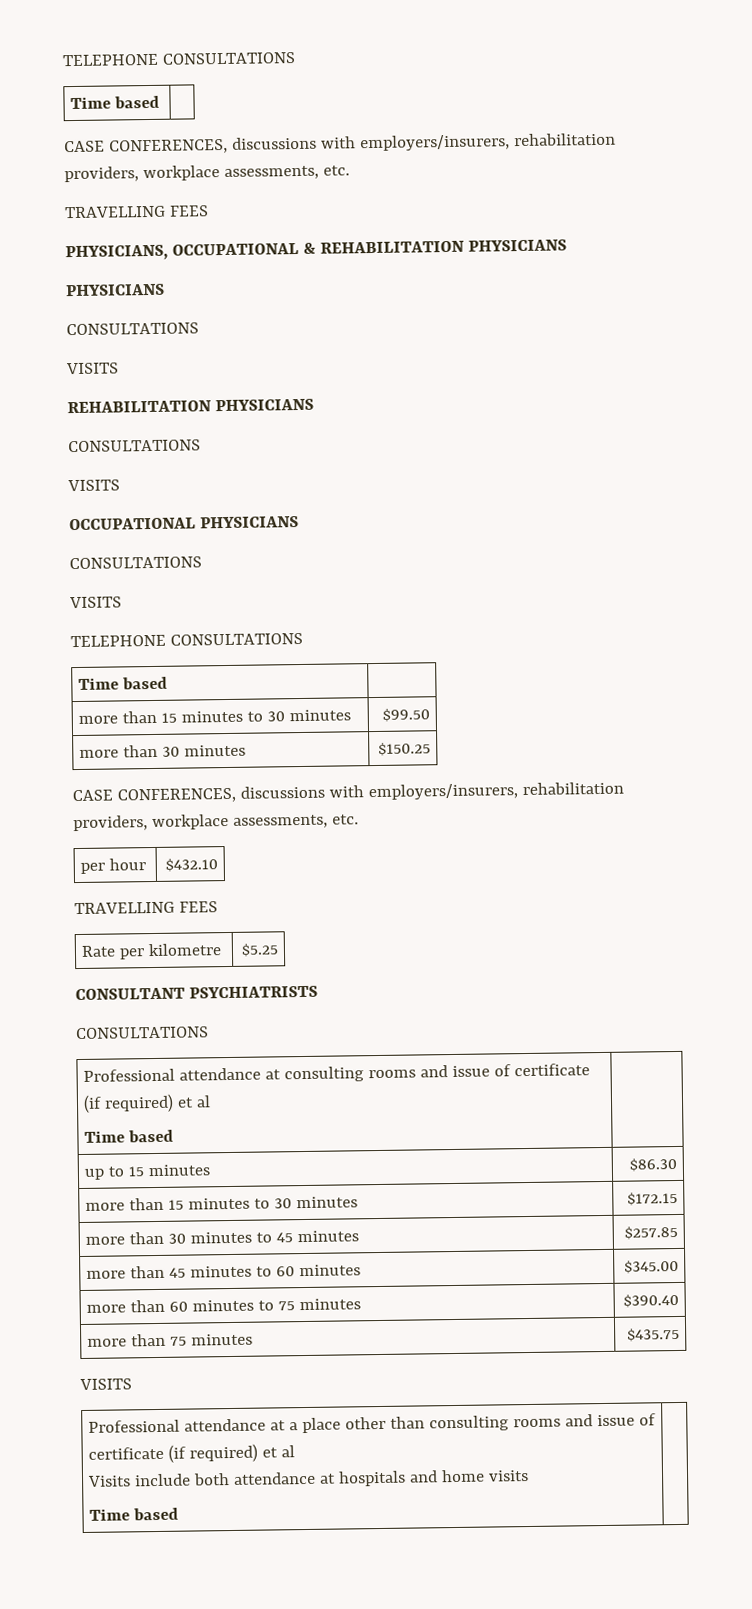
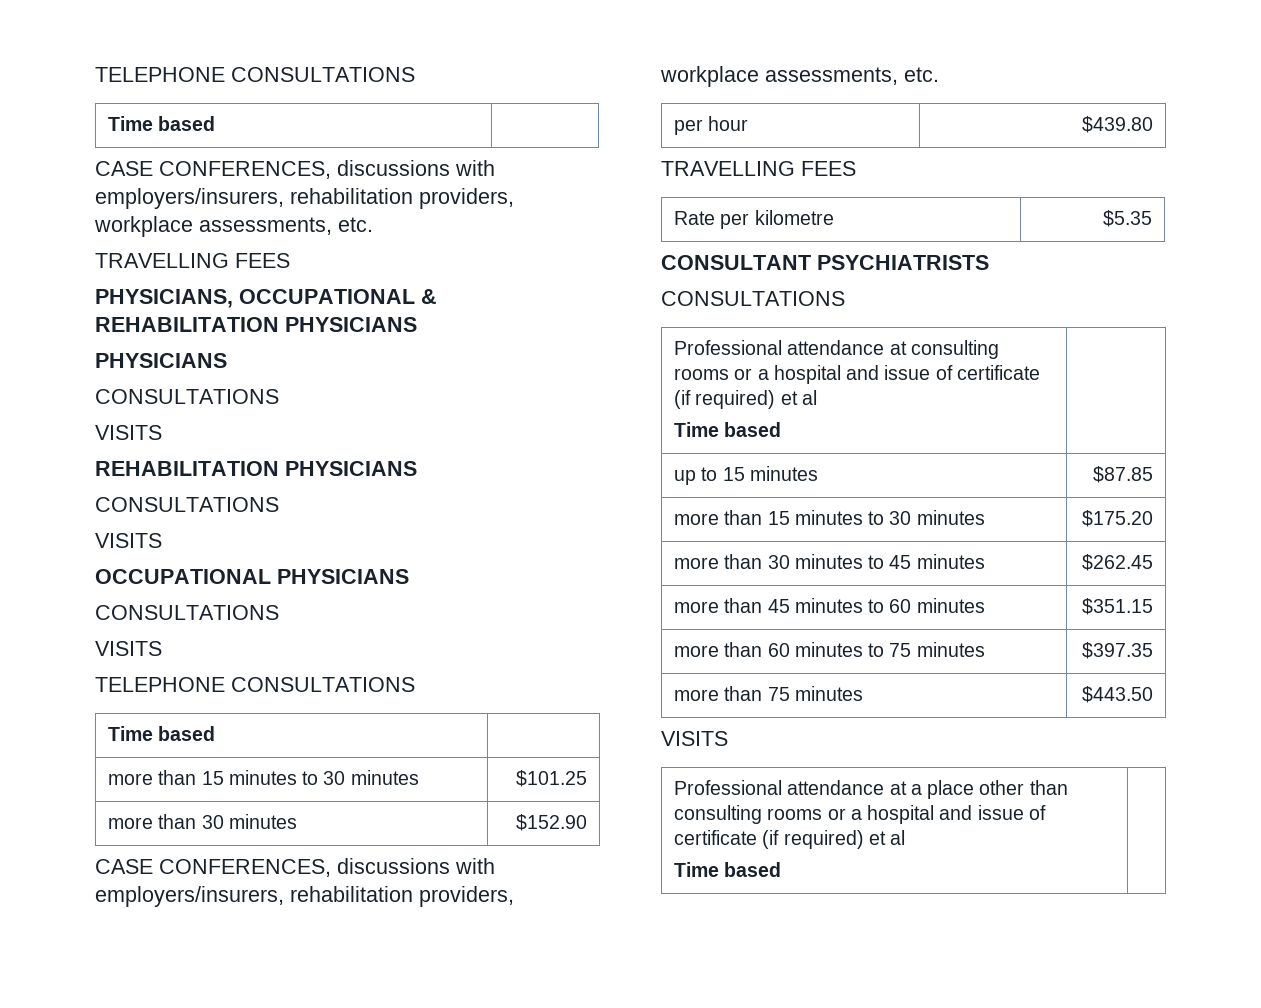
[381,708,430,722] $99.50 -> [515,770,587,787] $101.25
[377,742,431,756] $150.25 -> [515,814,587,831] $152.90
[164,858,218,872] $432.10 -> [1081,116,1153,133] $439.80
[240,943,279,957] $5.25 -> [1102,210,1152,227] $5.35
(417, 1074) none -> [734,365,841,384] or a hospital
[628,1157,677,1172] [85,1196,359,1211] [626,1191,678,1206] $86.30 // more than 15 minutes to 30 minutes | $172.15 -> [1092,466,1153,483] [674,510,985,525] [1081,510,1153,527] $87.85 // more than 15 minutes to 30 minutes | $175.20
[623,1225,678,1240] $257.85 -> [1081,554,1153,571] $262.45
[623,1259,679,1274] $345.00 -> [1081,598,1153,615] $351.15
[622,1293,679,1308] $390.40 -> [1081,642,1153,659] $397.35
[626,1327,680,1342] $435.75 -> [1081,686,1153,703] $443.50
[565,1413,657,1427] [88,1443,296,1463] [87,1469,530,1487] and issue of certificate (if required) et al // Visits include both attendance at hospitals and home visits -> [827,805,1047,824] [674,830,906,849] or a hospital and issue of certificate (if required) et al

